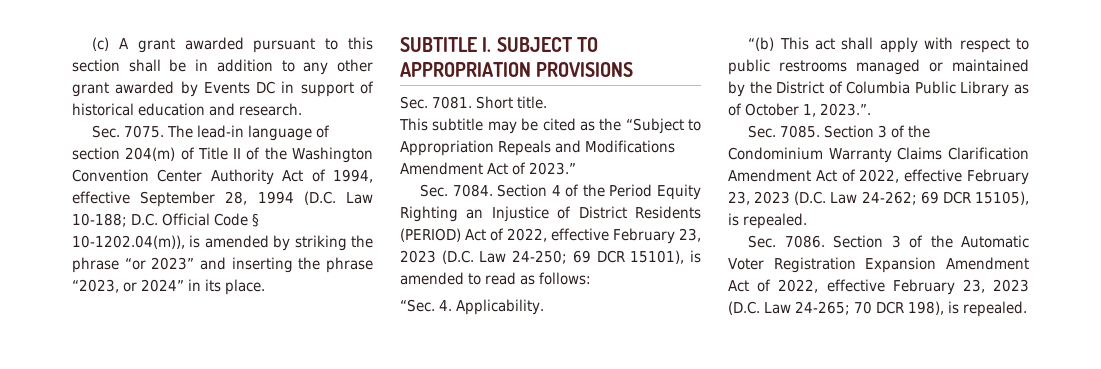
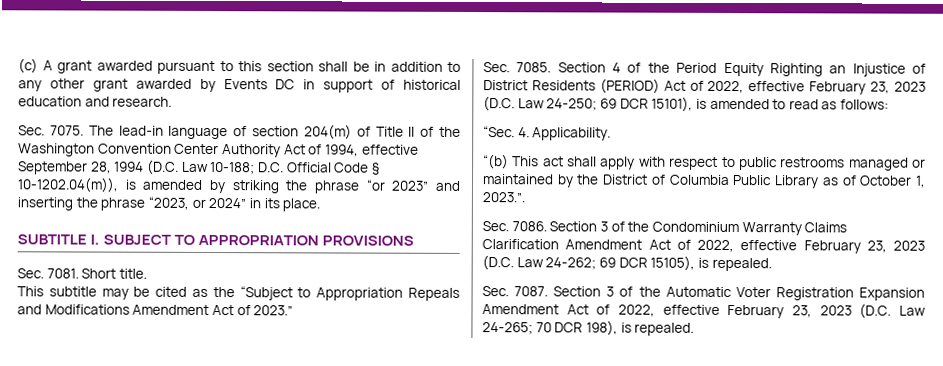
[452,184,493,197] 7084. -> [516,62,552,73] 7085.
[780,125,821,138] 7085. -> [511,221,547,232] 7086.
[784,235,825,248] 7086. -> [514,286,549,297] 7087.

